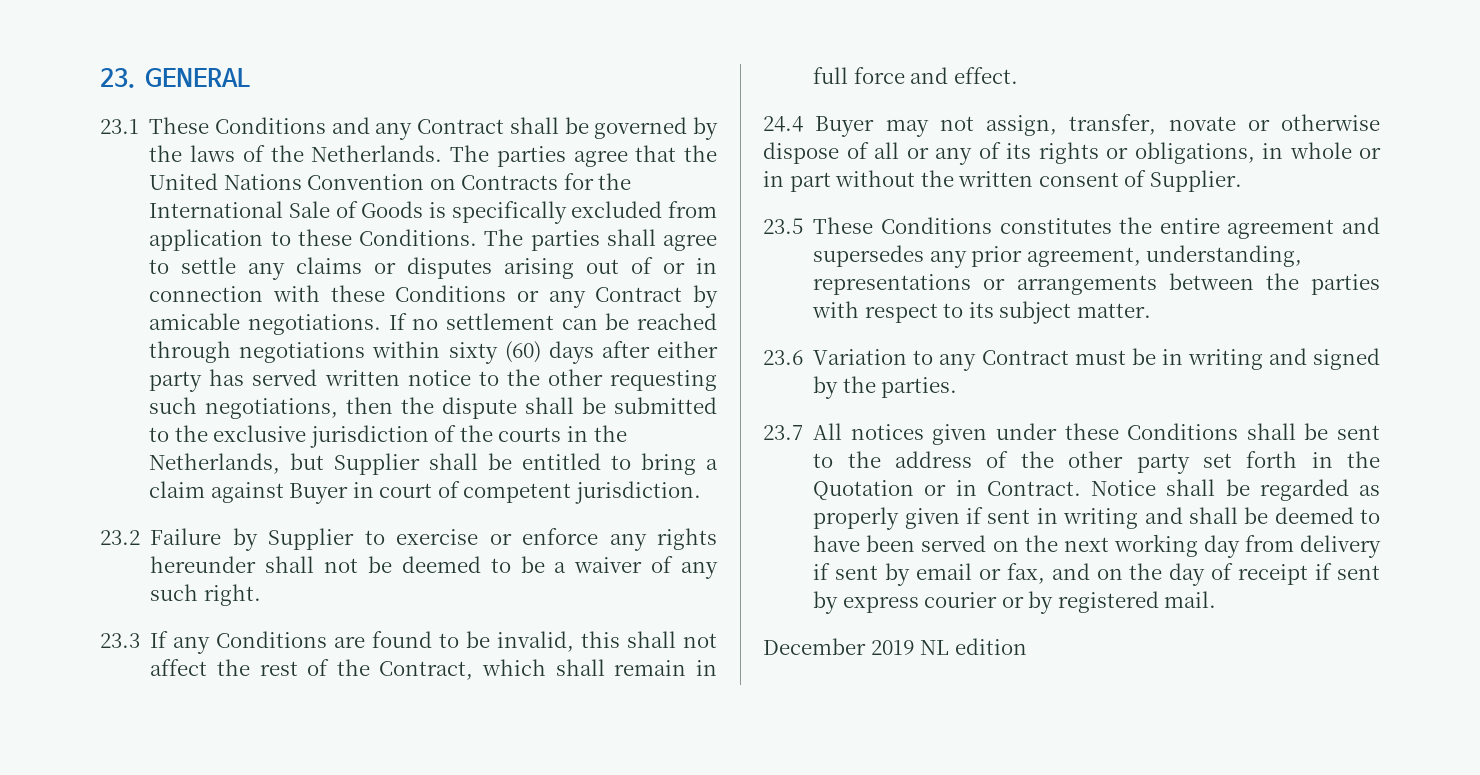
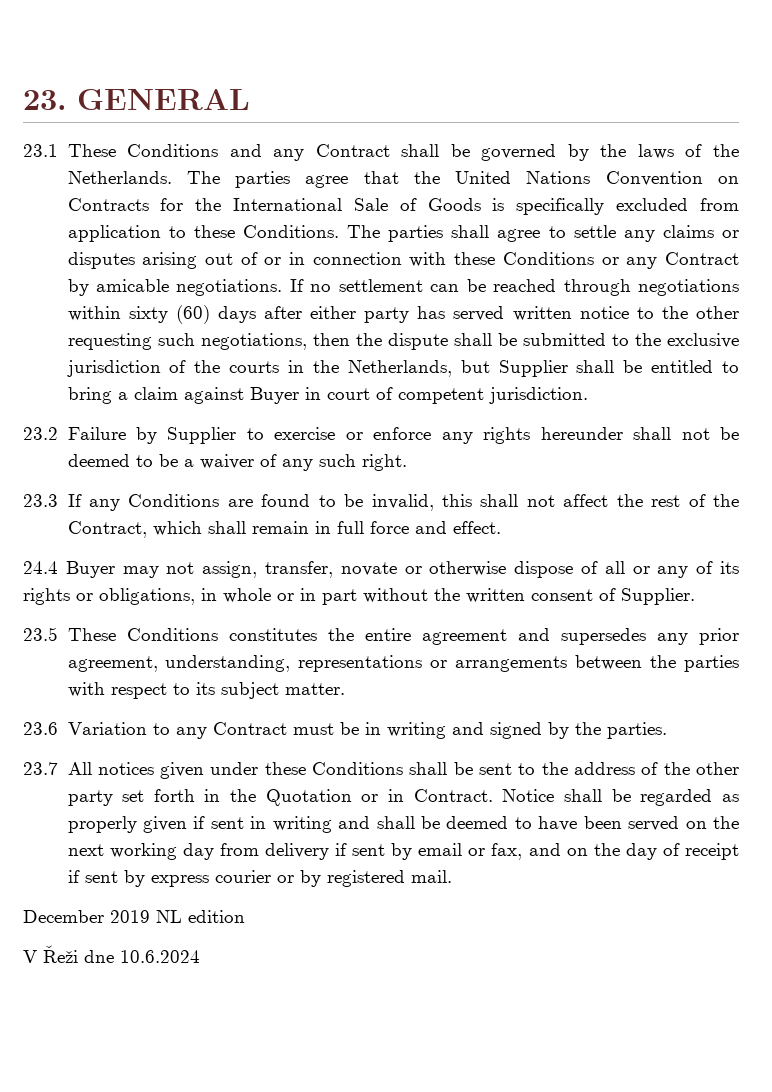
(1027, 646) none -> [23,945,200,963] // V Řeži dne 10.6.2024

